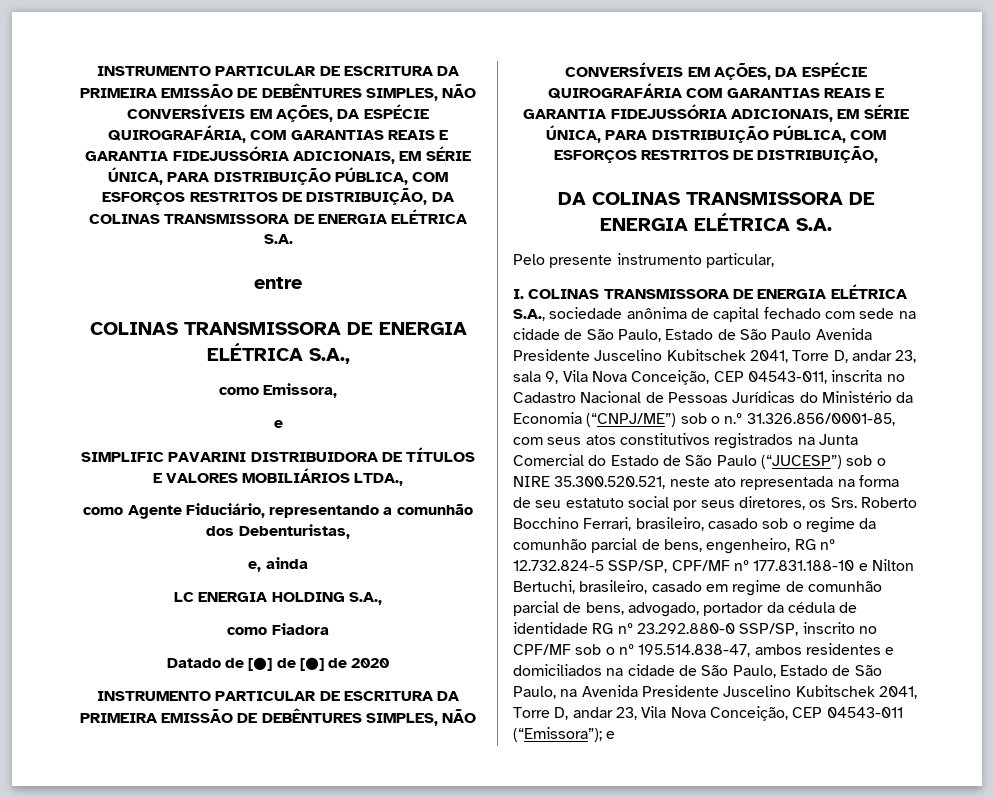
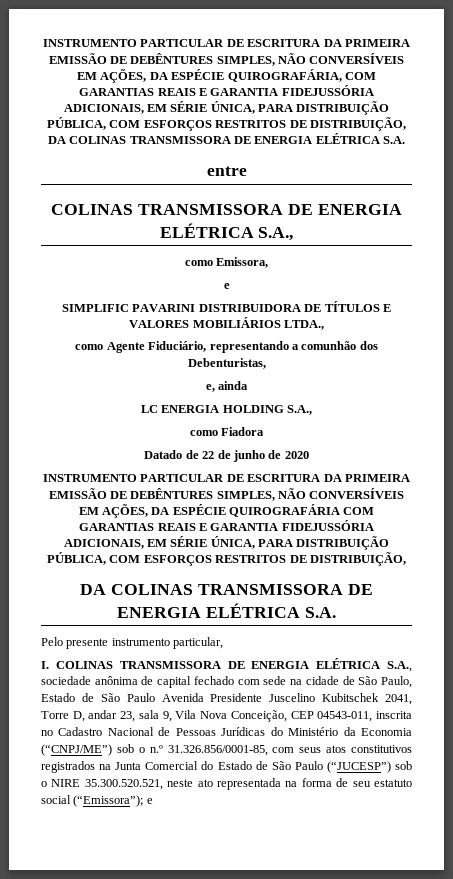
[248,657,324,671] [●] de [●] -> [202,450,265,462] 22 de junho
[673,496,917,511] [513,517,877,533] [513,538,835,554] [513,559,914,573] [513,580,882,596] [513,601,858,617] [513,622,877,636] [513,643,895,657] [513,664,882,678] [513,685,917,699] [513,706,903,721] por seus diretores, os Srs. Roberto Bocchino Ferrari, brasileiro, casado sob o regime da comunhão parcial de bens, engenheiro, RG nº 12.732.824-5 SSP/SP, CPF/MF nº 177.831.188-10 e Nilton Bertuchi, brasileiro, casado em regime de comunhão parcial de bens, advogado, portador da cédula de identidade RG nº 23.292.880-0 SSP/SP, inscrito no CPF/MF sob o nº 195.514.838-47, ambos residentes e domiciliados na cidade de São Paulo, Estado de São Paulo, na Avenida Presidente Juscelino Kubitschek 2041, Torre D, andar 23, Vila Nova Conceição, CEP 04543-011 -> (71, 799) none

